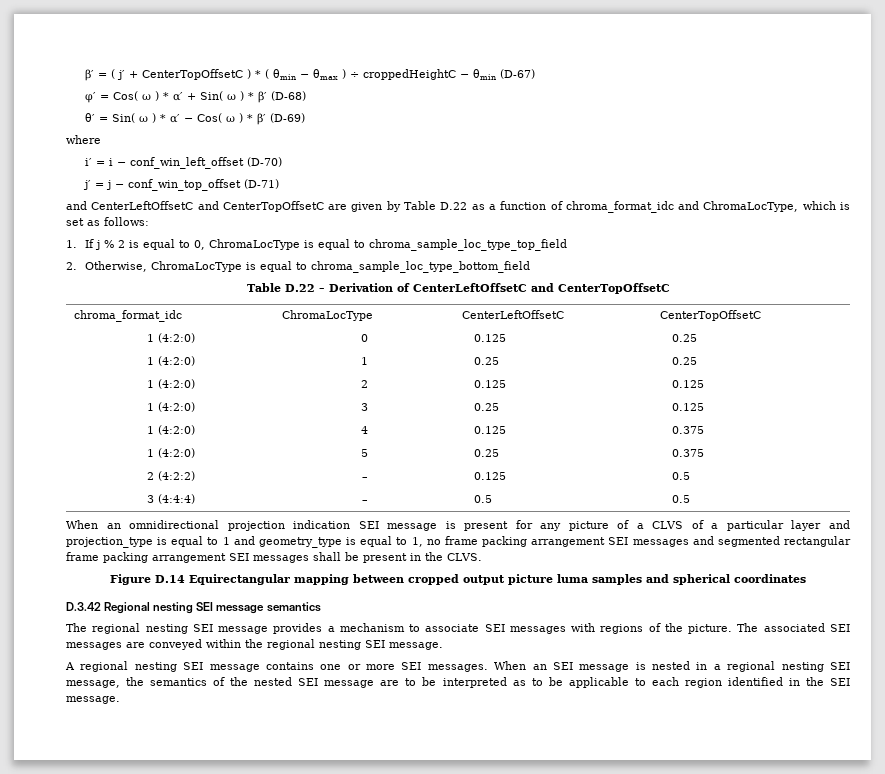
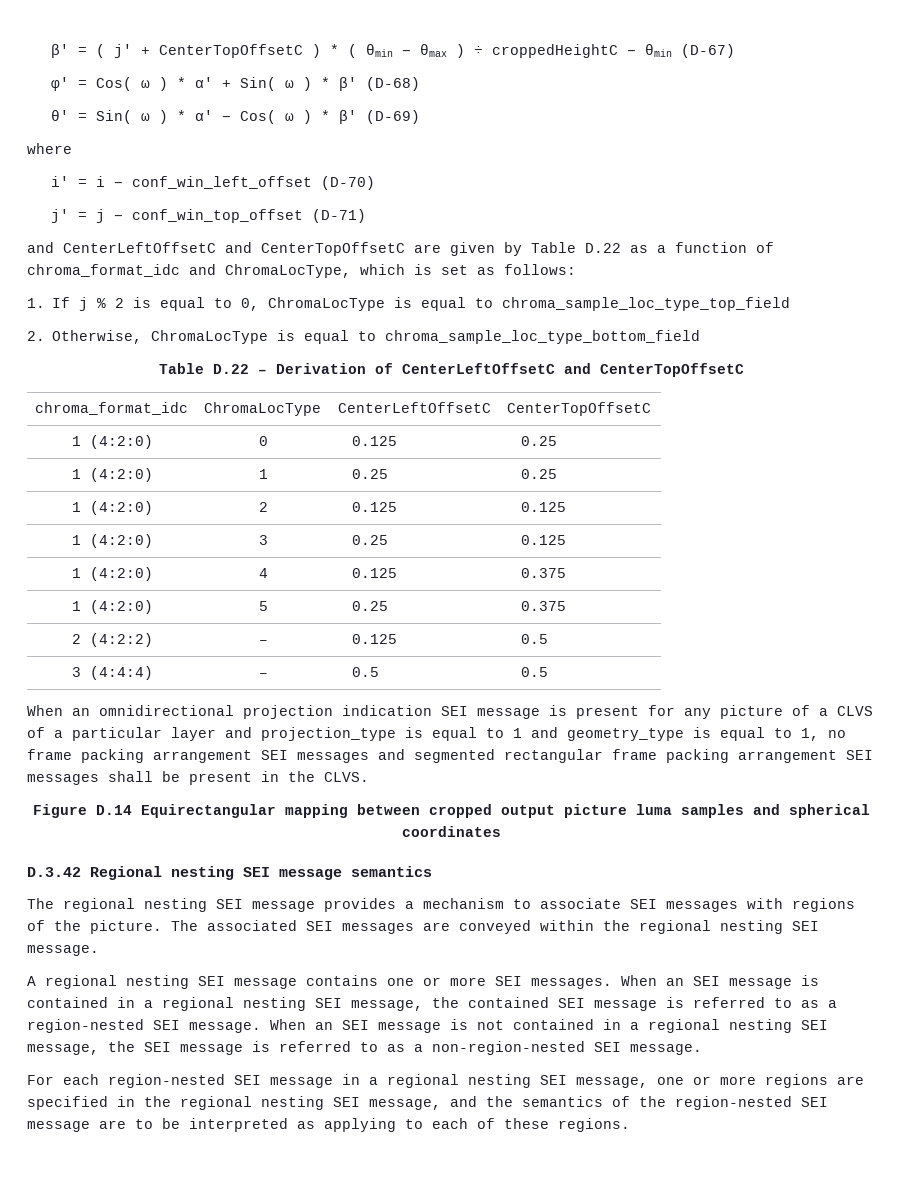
[652,661,851,672] [66,677,145,688] nested in a regional nesting SEI message, the -> [27,997,837,1011] [27,1019,828,1033] [27,1041,702,1055] [27,1074,864,1088] [27,1096,513,1110] contained in a regional nesting SEI message, the contained SEI message is referred to as a region-nested SEI message. When an SEI message is not contained in a regional nesting SEI message, the SEI message is referred to as a non-region-nested SEI message. // For each region-nested SEI message in a regional nesting SEI message, one or more regions are specified in the regional nesting SEI message, and the
[254,677,293,686] nested -> [675,1096,792,1110] region-nested
[531,677,850,688] [66,696,120,704] to be applicable to each region identified in the SEI message. -> [324,1118,630,1132] applying to each of these regions.

